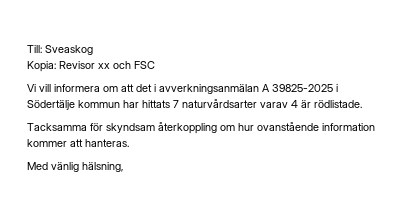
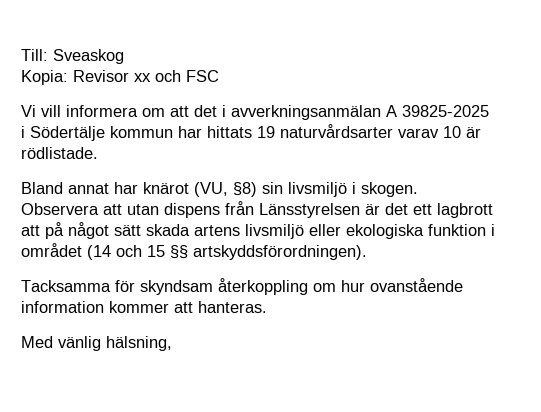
[173,100,179,108] 7 -> [257,126,275,138] 19
[291,100,298,108] 4 -> [443,126,461,138] 10
(362, 104) none -> [21,182,418,197] [21,201,493,218] [21,222,495,239] [21,243,367,260] // Bland annat har knärot (VU, §8) sin livsmiljö i skogen. Observera att utan dispens från Länsstyrelsen är det ett lagbrott att på något sätt skada artens livsmiljö eller ekologiska funktion i området (14 och 15 §§ artskyddsförordningen).

